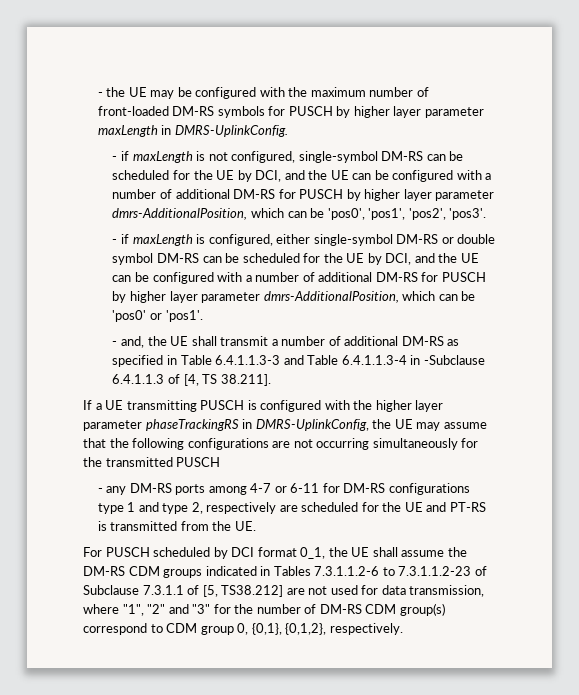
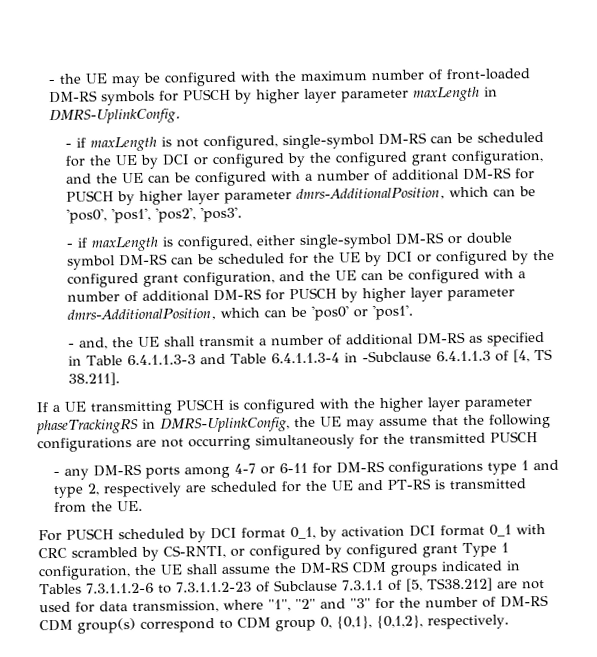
[255,170,282,182] DCI, -> [162,149,545,169] DCI or configured by the configured grant configuration,
[385,253,412,265] DCI, -> [386,249,556,266] [67,271,276,288] DCI or configured by the configured grant configuration,
(326, 553) none -> [319,523,546,541] [38,542,509,561] [38,565,131,581] by activation DCI format 0_1 with CRC scrambled by CS-RNTI, or configured by configured grant Type 1 configuration,

